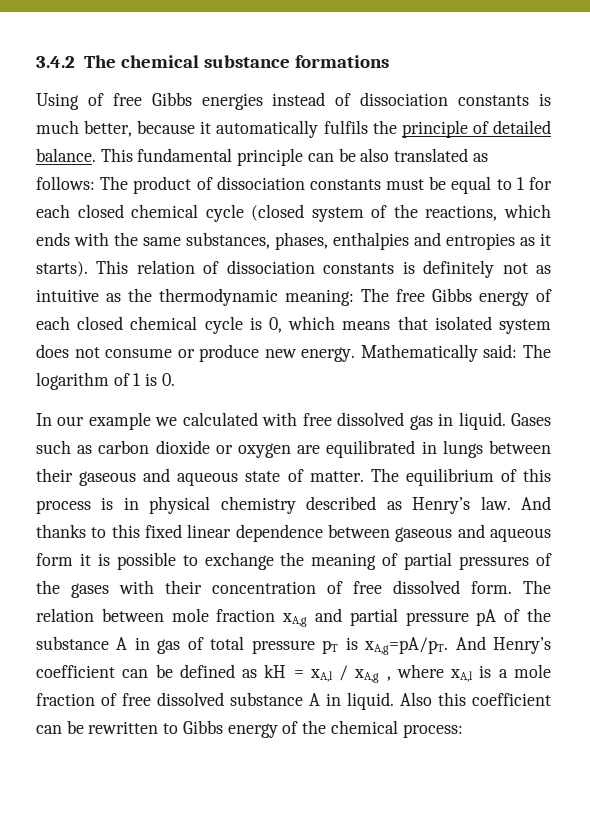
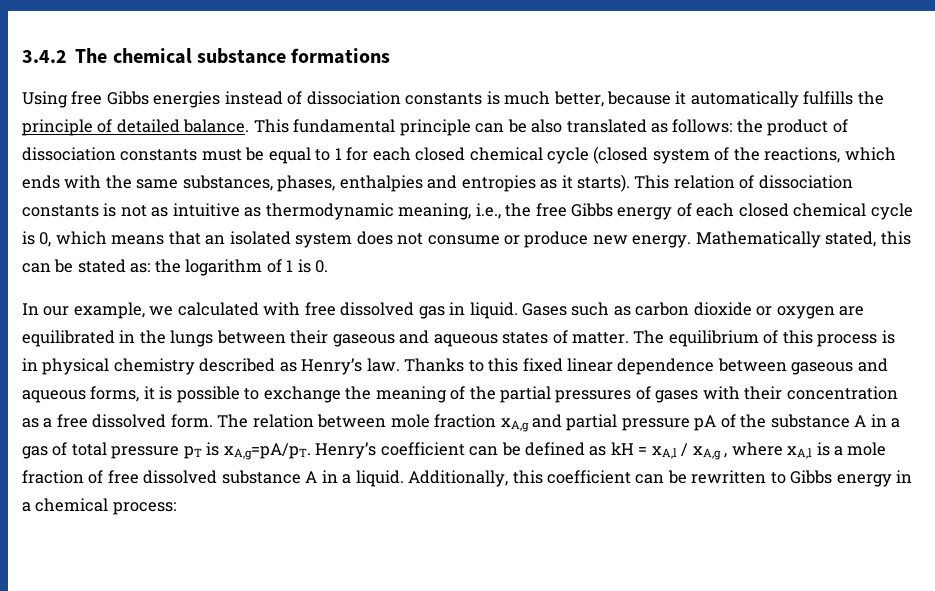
[87,93,104,106] of -> (68, 99) none
[323,120,368,134] fulfils -> [803,91,854,105] fulfills
[100,176,129,190] The -> [736,119,763,133] the
[423,260,495,278] definitely -> (117, 210) none
[128,288,389,306] the thermodynamic meaning: The -> [265,203,532,220] thermodynamic meaning, i.e., the
(428, 323) none -> [205,235,226,245] an
[483,344,551,358] said: The -> [825,231,911,247] [22,259,181,273] stated, this can be stated as: the
[88,412,151,430] example -> [73,302,145,319] example,
(437, 447) none -> [139,330,166,344] the
[245,471,281,482] state -> [502,332,549,344] states
[521,496,551,510] [36,524,86,538] And thanks -> [404,358,465,372] Thanks
[36,553,73,566] form -> [90,386,140,402] forms,
(399, 559) none -> [469,386,496,400] the
[36,580,60,594] the -> (651, 393) none
[327,581,343,594] of -> [22,418,53,428] as a
(150, 643) none -> [891,418,901,428] a
[455,636,486,650] And -> (311, 451) none
[347,692,432,710] liquid. Also -> [342,470,509,487] a liquid. Additionally,
[282,720,327,734] of the -> [896,470,913,483] [22,502,31,512] in a

